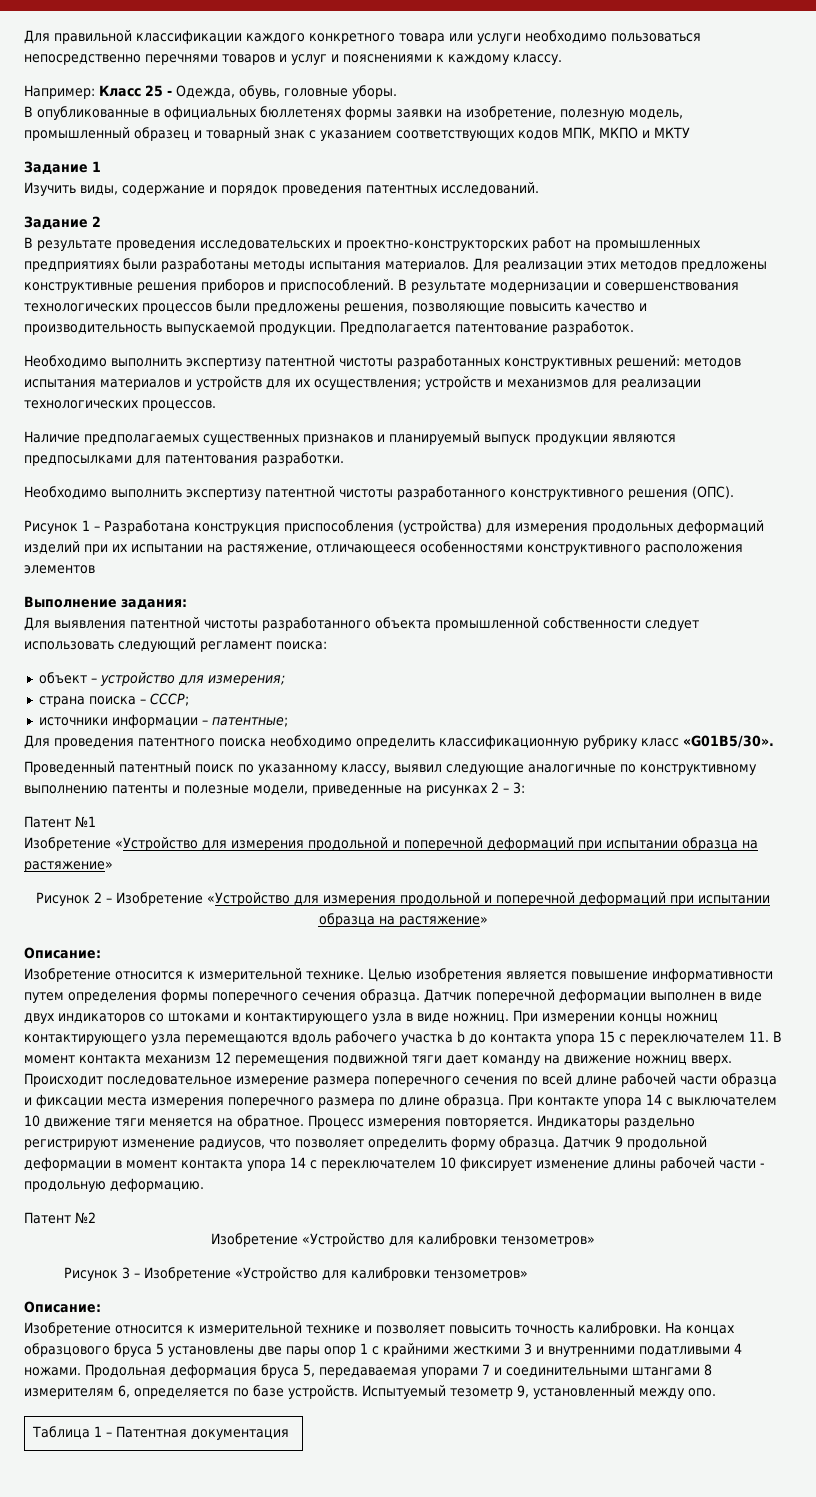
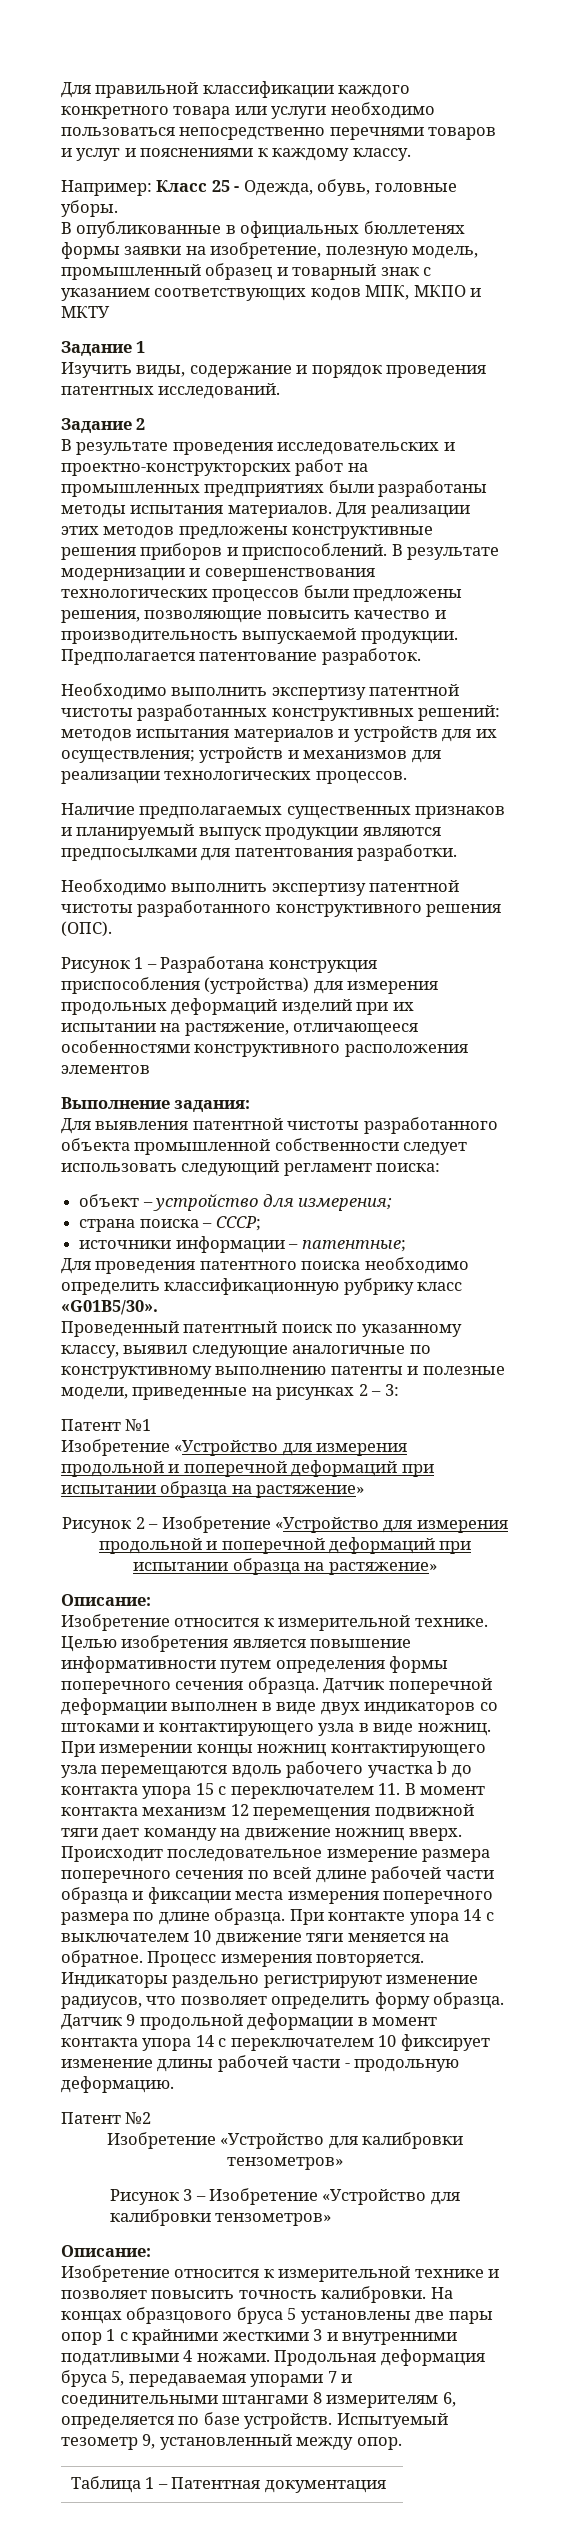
[688,1388,716,1397] опо. -> [356,2437,402,2450] опор.

